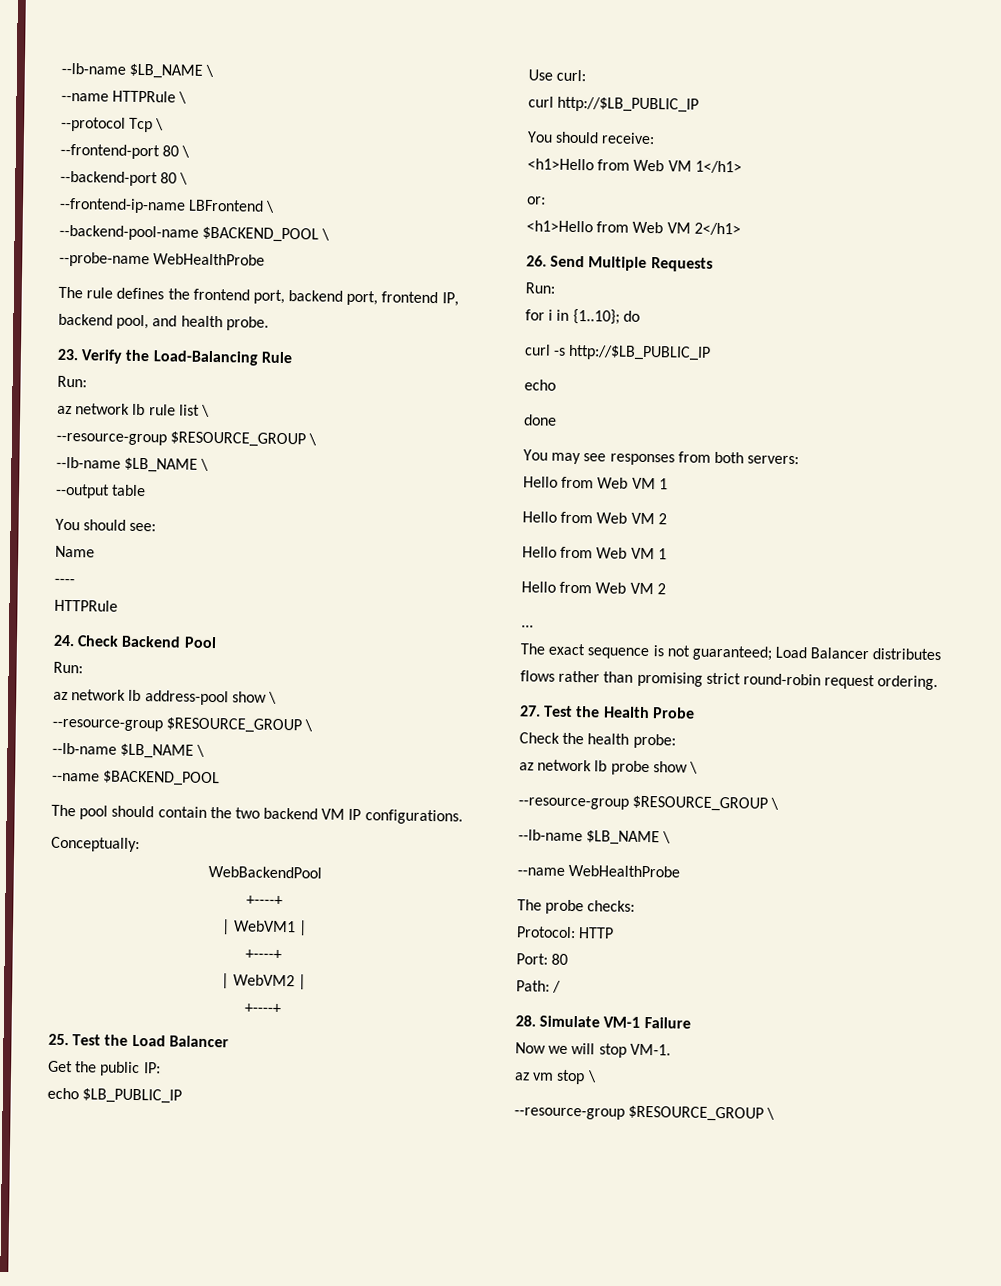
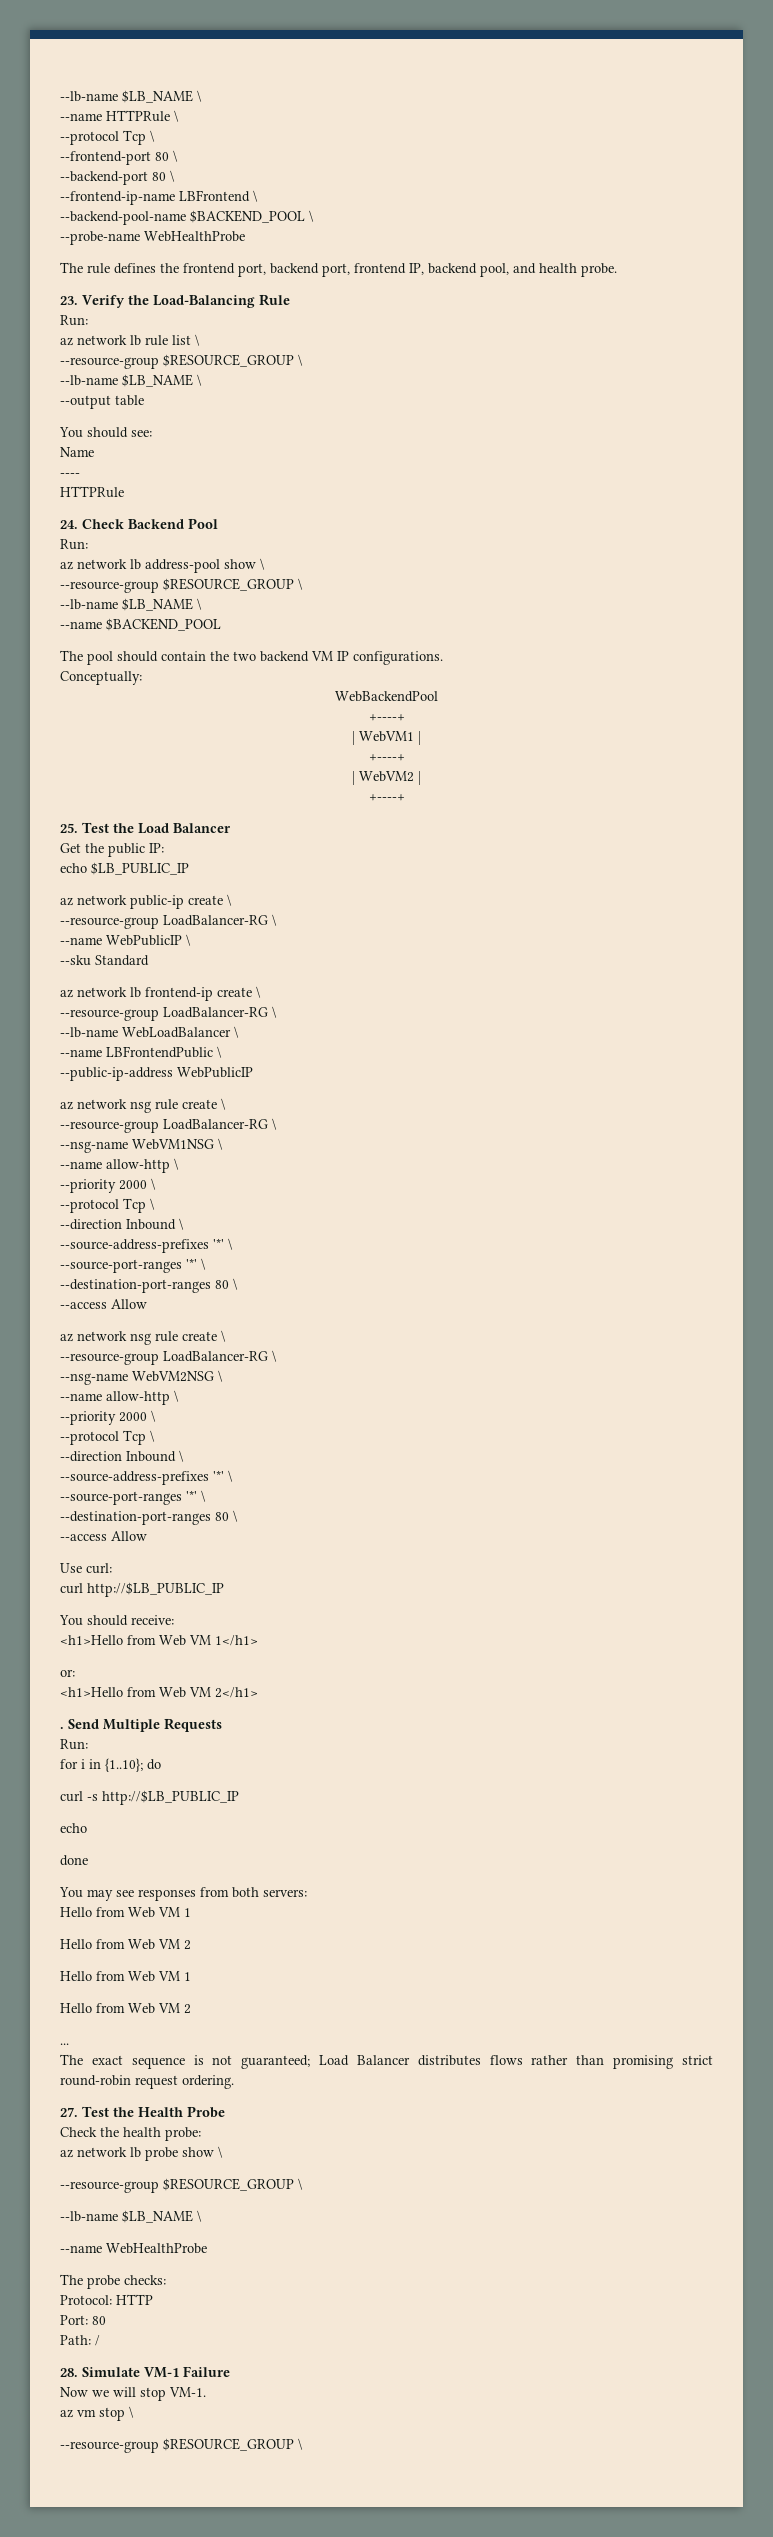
(183, 1096) none -> [60,894,232,909] [60,914,277,929] [60,934,191,946] [60,955,149,966] [60,986,261,1001] [60,1006,277,1021] [60,1026,239,1038] [60,1046,222,1058] [60,1067,253,1081] [60,1098,226,1113] [60,1118,277,1133] [60,1138,223,1153] [60,1158,179,1173] [60,1178,156,1193] [60,1198,155,1213] [60,1218,184,1230] [60,1238,233,1253] [60,1258,206,1273] [60,1278,238,1293] [60,1299,147,1309] [60,1330,226,1345] [60,1350,277,1365] [60,1370,223,1385] [60,1390,179,1405] [60,1410,156,1425] [60,1430,155,1445] [60,1450,184,1462] [60,1470,233,1485] [60,1490,206,1505] [60,1510,238,1525] [60,1531,147,1541] // az network public-ip create \ // --resource-group LoadBalancer-RG \ // --name WebPublicIP \ // --sku Standard // az network lb frontend-ip create \ // --resource-group LoadBalancer-RG \ // --lb-name WebLoadBalancer \ // --name LBFrontendPublic \ // --public-ip-address WebPublicIP // az network nsg rule create \ // --resource-group LoadBalancer-RG \ // --nsg-name WebVM1NSG \ // --name allow-http \ // --priority 2000 \ // --protocol Tcp \ // --direction Inbound \ // --source-address-prefixes '*' \ // --source-port-ranges '*' \ // --destination-port-ranges 80 \ // --access Allow // az network nsg rule create \ // --resource-group LoadBalancer-RG \ // --nsg-name WebVM2NSG \ // --name allow-http \ // --priority 2000 \ // --protocol Tcp \ // --direction Inbound \ // --source-address-prefixes '*' \ // --source-port-ranges '*' \ // --destination-port-ranges 80 \ // --access Allow
[526,255,547,267] 26. -> [60,1727,64,1729] .

